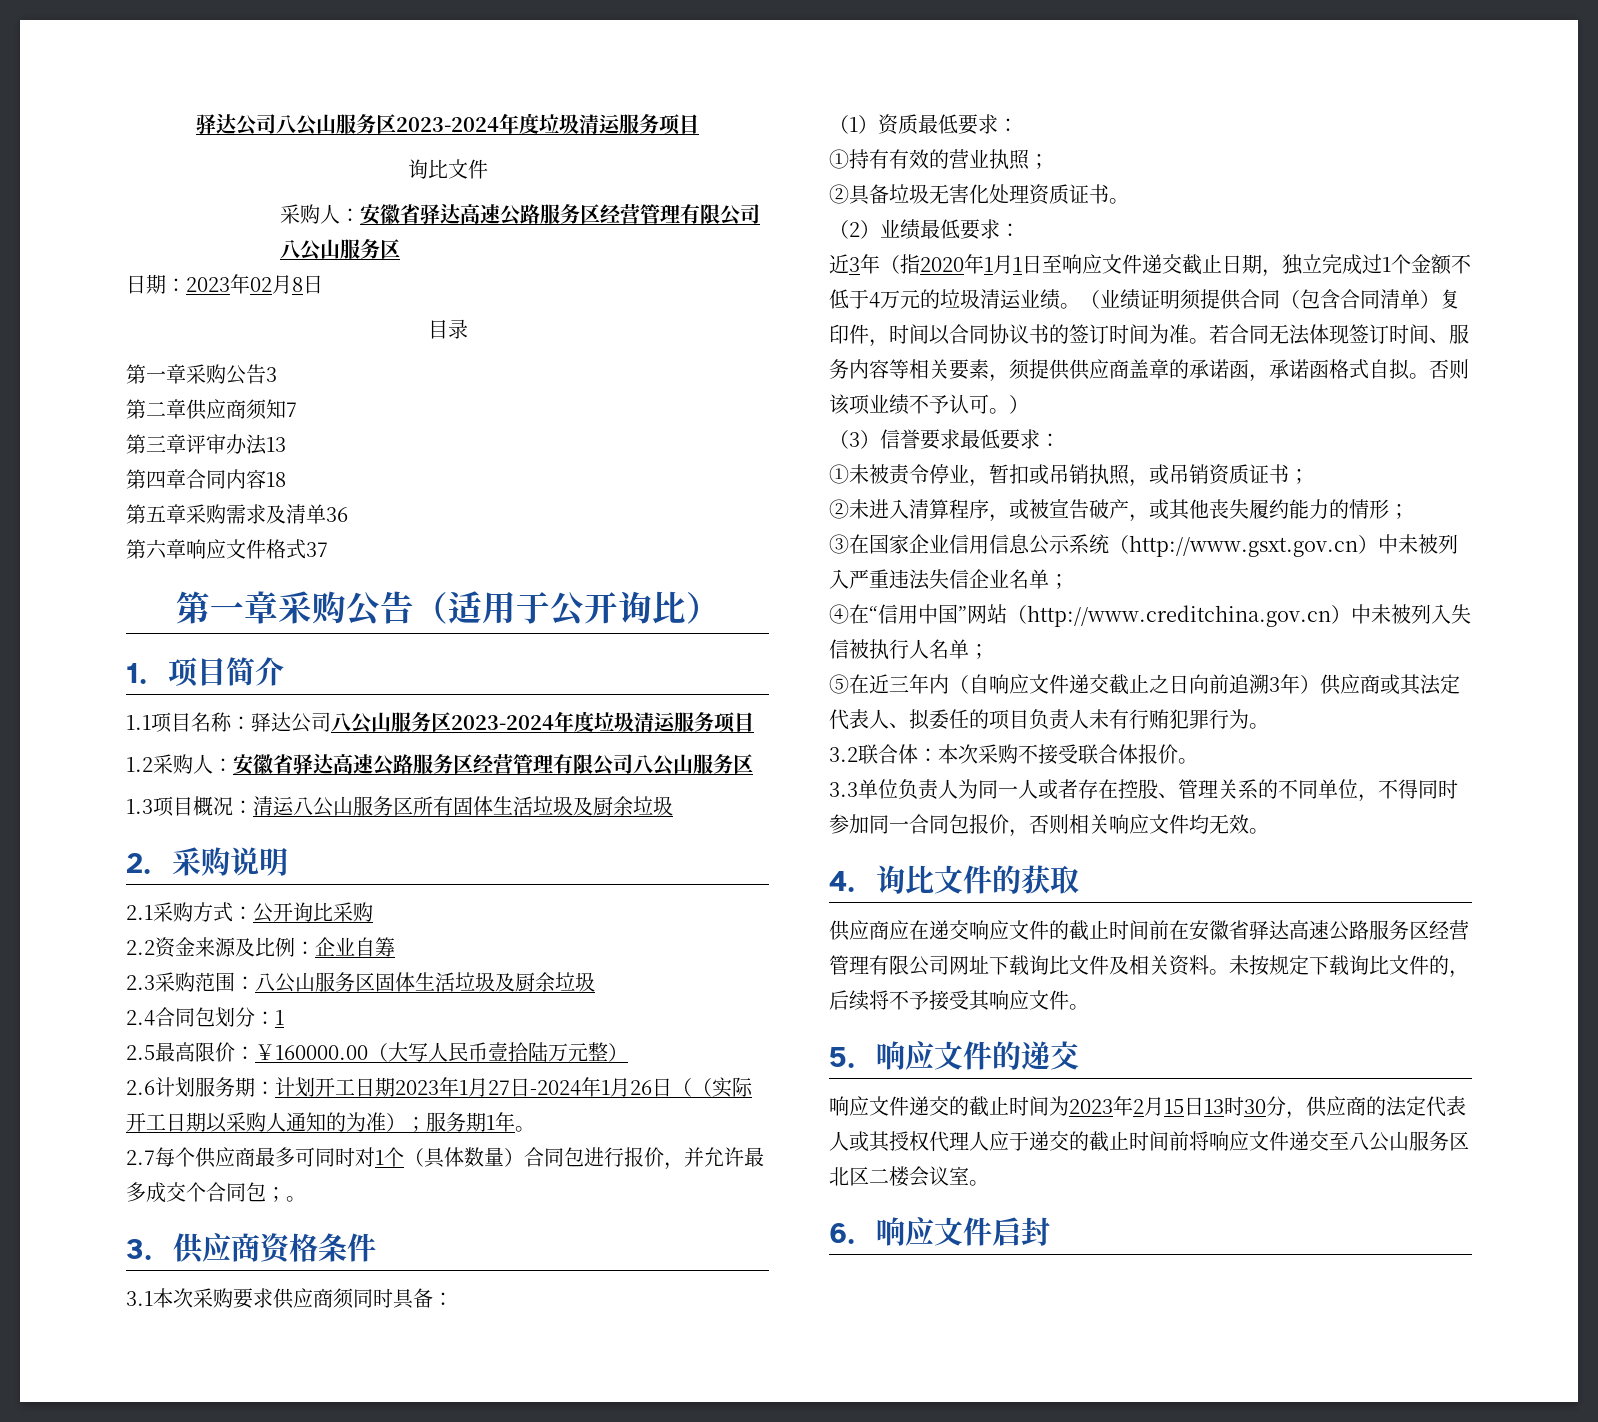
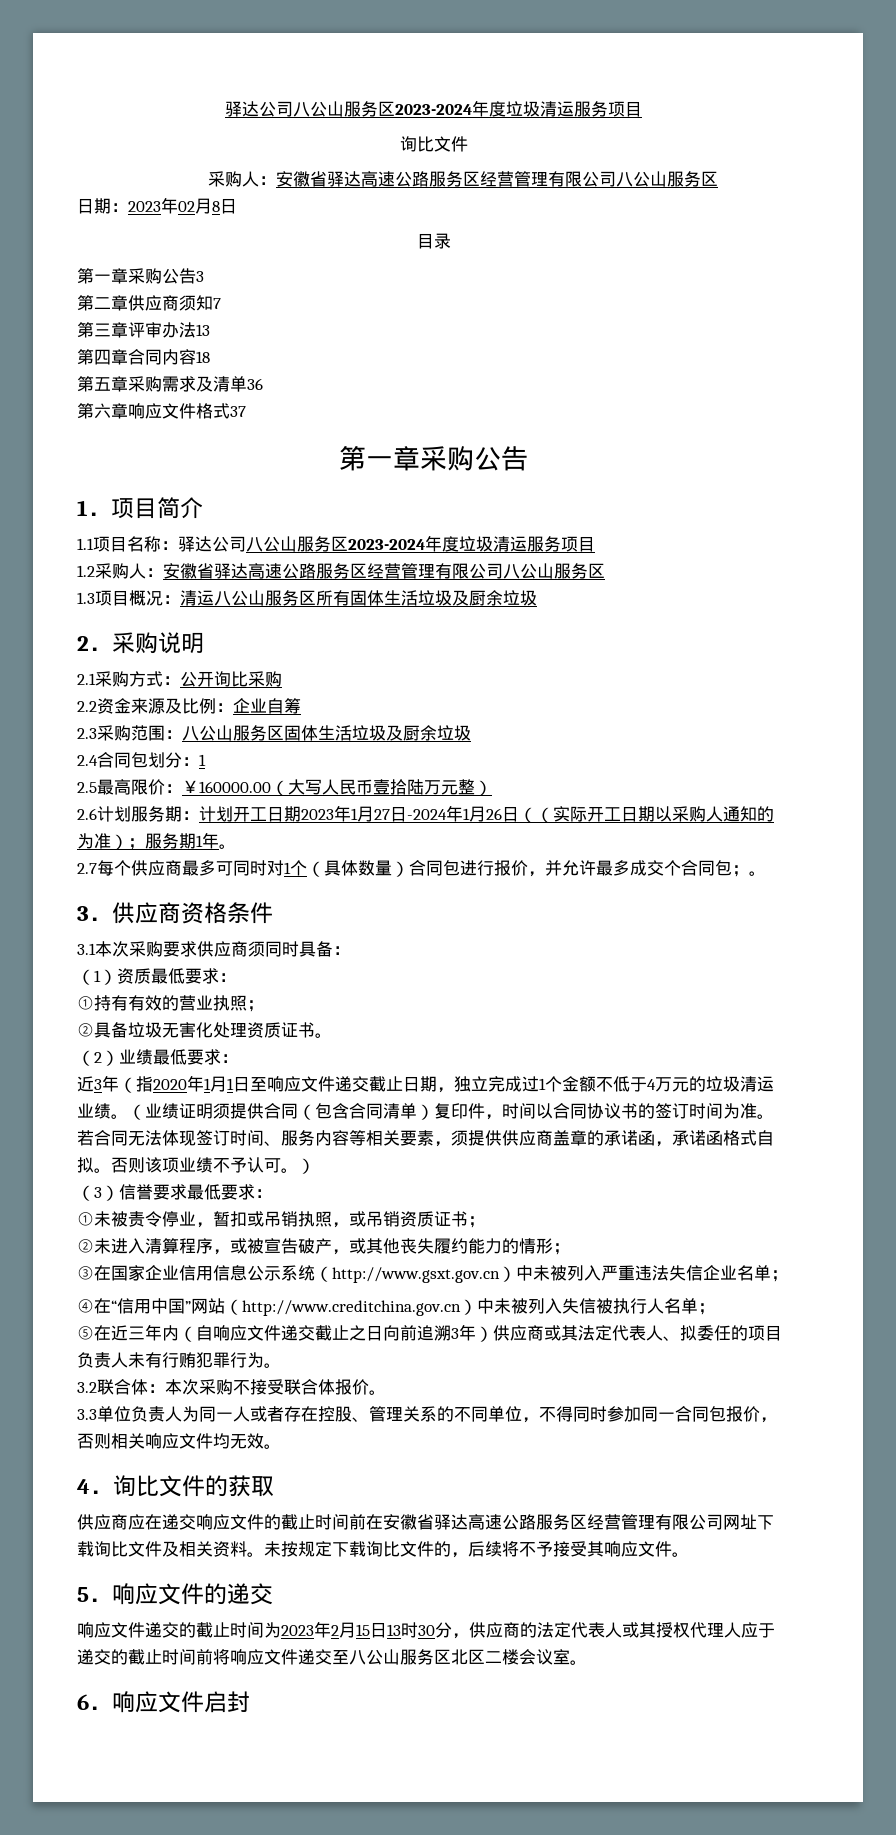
[413,591,720,627] （适用于公开询比） -> (528, 458) none

